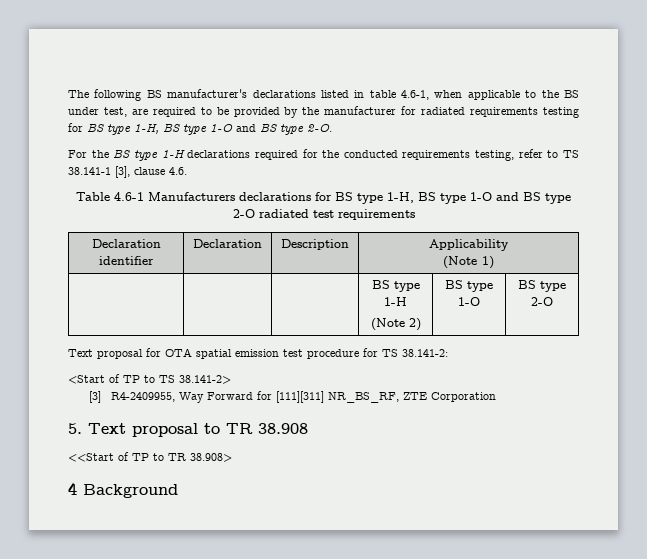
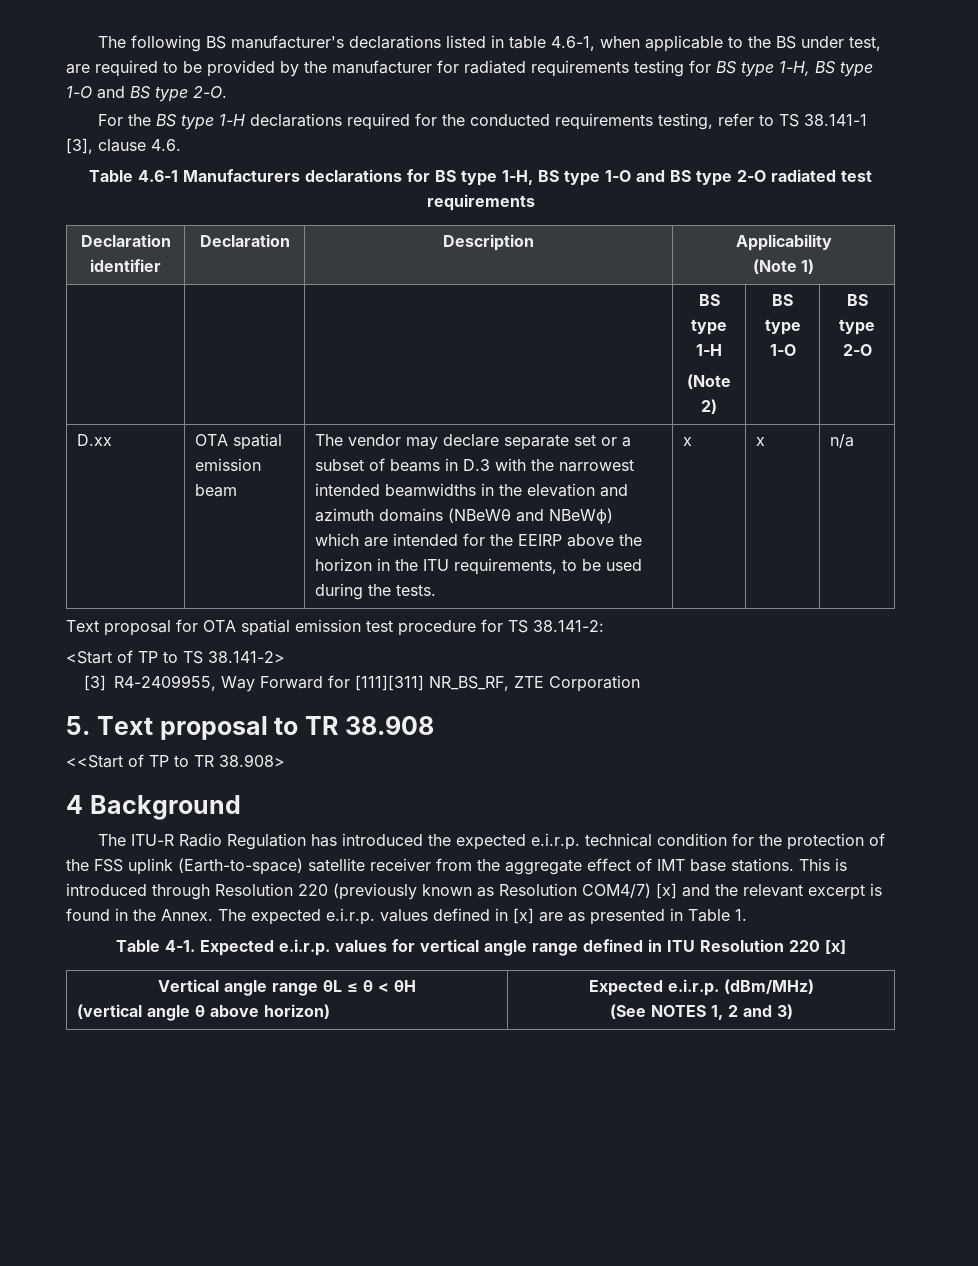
(553, 301) none -> [77,434,113,446] [195,433,283,450] [195,458,262,471] [195,484,238,497] [315,434,632,450] [315,458,635,472] [315,483,629,497] [315,508,614,525] [315,533,643,547] [315,558,643,575] [315,583,437,600] [683,437,693,446] [756,437,766,446] [830,434,855,448] // D.xx | OTA spatial emission beam | The vendor may declare separate set or a subset of beams in D.3 with the narrowest intended beamwidths in the elevation and azimuth domains (NBeWθ and NBeWϕ) which are intended for the EEIRP above the horizon in the ITU requirements, to be used during the tests. | x | x | n/a
(178, 491) none -> [97,833,885,850] [66,858,847,875] [66,883,882,900] [66,908,747,925] [115,939,846,956] [158,979,416,996] [77,1004,331,1021] [588,979,814,996] [609,1004,793,1020] // The ITU-R Radio Regulation has introduced the expected e.i.r.p. technical condition for the protection of the FSS uplink (Earth-to-space) satellite receiver from the aggregate effect of IMT base stations. This is introduced through Resolution 220 (previously known as Resolution COM4/7) [x] and the relevant excerpt is found in the Annex. The expected e.i.r.p. values defined in [x] are as presented in Table 1. // Table 4-1. Expected e.i.r.p. values for vertical angle range defined in ITU Resolution 220 [x] // Vertical angle range θL ≤ θ < θH // (vertical angle θ above horizon) | Expected e.i.r.p. (dBm/MHz) // (See NOTES 1, 2 and 3)

